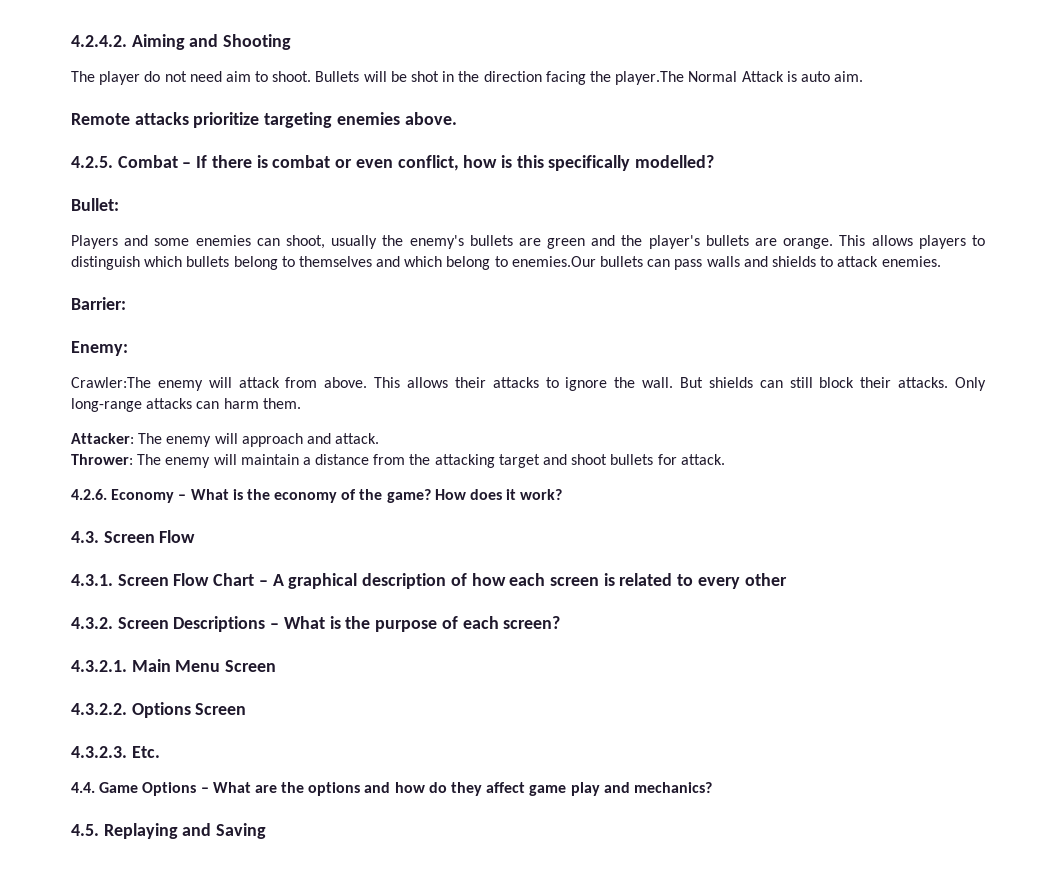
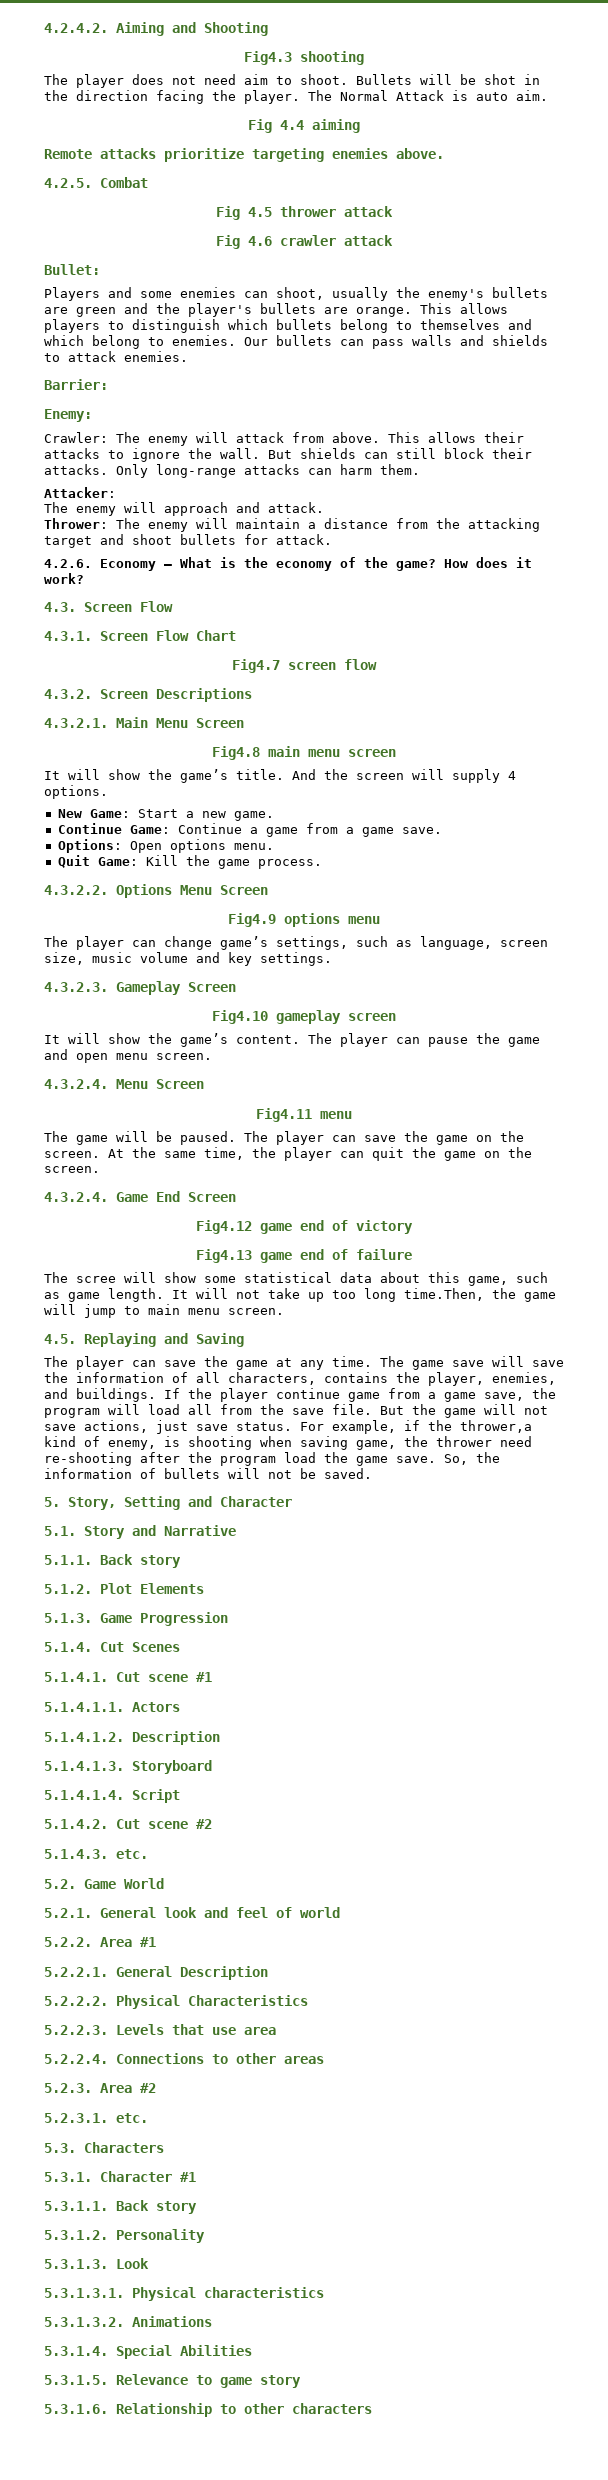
[71,71,161,85] // The player do -> [244,51,364,65] [44,74,164,88] // Fig4.3 shooting // The player does
[615,71,685,85] player.The -> [244,90,332,104] player. The
(864, 76) none -> [248,119,360,133] // Fig 4.4 aiming
[182,155,715,171] – If there is combat or even conflict, how is this specifically modelled? -> [216,206,393,220] [216,235,393,249] // Fig 4.5 thrower attack // Fig 4.6 crawler attack
[511,256,596,267] enemies.Our -> [172,335,268,346] enemies. Our
[71,377,151,388] Crawler:The -> [44,432,140,443] Crawler: The
(134, 438) none -> (116, 492) //
[258,573,787,589] [71,616,561,632] [71,659,277,672] – A graphical description of how each screen is related to every other // 4.3.2. Screen Descriptions – What is the purpose of each screen? // 4.3.2.1. Main Menu Screen -> [232,659,377,673] [44,688,252,702] [44,717,244,728] [212,746,396,760] [44,769,516,783] [44,785,108,799] [57,809,274,821] [57,823,442,837] [57,839,274,853] [57,855,322,869] // Fig4.7 screen flow // 4.3.2. Screen Descriptions // 4.3.2.1. Main Menu Screen // Fig4.8 main menu screen // It will show the game’s title. And the screen will supply 4 options. // New Game: Start a new game. // Continue Game: Continue a game from a game save. // Options: Open options menu. // Quit Game: Kill the game process.
[195,703,247,715] [71,746,160,758] [71,782,712,796] [71,823,267,839] Screen // 4.3.2.3. Etc. // 4.4. Game Options – What are the options and how do they affect game play and mechanics? // 4.5. Replaying and Saving -> [180,885,268,895] [228,913,380,927] [44,936,548,950] [44,952,332,966] [44,981,236,995] [212,1010,396,1024] [44,1033,540,1047] [44,1049,212,1063] [44,1079,204,1089] [256,1108,352,1122] [44,1131,524,1145] [44,1147,532,1161] [44,1166,100,1173] [44,1191,236,1202] [196,1220,413,1234] [196,1249,412,1263] [44,1272,548,1286] [44,1288,556,1302] [44,1304,284,1318] [44,1333,244,1347] [44,1356,564,1370] [44,1372,556,1386] [44,1388,556,1402] [44,1404,548,1418] [44,1420,532,1434] [44,1436,532,1450] [44,1452,500,1466] [44,1468,372,1479] [44,1496,292,1510] [44,1525,236,1539] [44,1554,181,1568] [44,1583,204,1594] [44,1612,228,1626] [44,1642,180,1652] [44,1672,212,1682] [44,1702,180,1712] [44,1731,220,1745] [44,1760,212,1774] [44,1789,180,1803] [44,1819,212,1829] [44,1849,148,1859] [44,1878,164,1889] [44,1907,340,1918] [44,1937,156,1947] [44,1966,268,1980] [44,1995,308,2009] [44,2024,276,2035] [44,2053,324,2064] [44,2083,156,2093] [44,2113,148,2123] [44,2142,164,2153] [44,2171,196,2182] [44,2200,197,2214] [44,2229,205,2243] [44,2258,149,2269] [44,2287,324,2301] [44,2316,212,2327] [44,2345,252,2359] [44,2374,301,2388] [44,2403,372,2417] Menu Screen // Fig4.9 options menu // The player can change game’s settings, such as language, screen size, music volume and key settings. // 4.3.2.3. Gameplay Screen // Fig4.10 gameplay screen // It will show the game’s content. The player can pause the game and open menu screen. // 4.3.2.4. Menu Screen // Fig4.11 menu // The game will be paused. The player can save the game on the screen. At the same time, the player can quit the game on the screen. // 4.3.2.4. Game End Screen // Fig4.12 game end of victory // Fig4.13 game end of failure // The scree will show some statistical data about this game, such as game length. It will not take up too long time.Then, the game will jump to main menu screen. // 4.5. Replaying and Saving // The player can save the game at any time. The game save will save the information of all characters, contains the player, enemies, and buildings. If the player continue game from a game save, the program will load all from the save file. But the game will not save actions, just save status. For example, if the thrower,a kind of enemy, is shooting when saving game, the thrower need re-shooting after the program load the game save. So, the information of bullets will not be saved. // 5. Story, Setting and Character // 5.1. Story and Narrative // 5.1.1. Back story // 5.1.2. Plot Elements // 5.1.3. Game Progression // 5.1.4. Cut Scenes // 5.1.4.1. Cut scene #1 // 5.1.4.1.1. Actors // 5.1.4.1.2. Description // 5.1.4.1.3. Storyboard // 5.1.4.1.4. Script // 5.1.4.2. Cut scene #2 // 5.1.4.3. etc. // 5.2. Game World // 5.2.1. General look and feel of world // 5.2.2. Area #1 // 5.2.2.1. General Description // 5.2.2.2. Physical Characteristics // 5.2.2.3. Levels that use area // 5.2.2.4. Connections to other areas // 5.2.3. Area #2 // 5.2.3.1. etc. // 5.3. Characters // 5.3.1. Character #1 // 5.3.1.1. Back story // 5.3.1.2. Personality // 5.3.1.3. Look // 5.3.1.3.1. Physical characteristics // 5.3.1.3.2. Animations // 5.3.1.4. Special Abilities // 5.3.1.5. Relevance to game story // 5.3.1.6. Relationship to other characters

